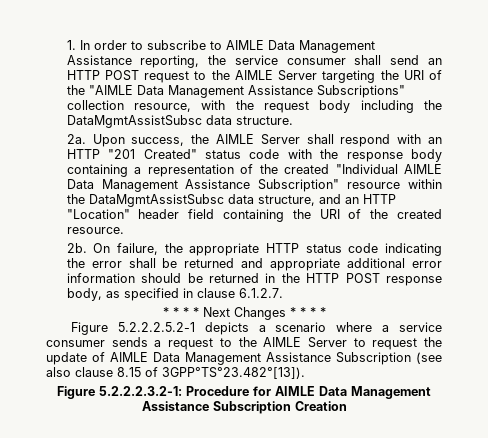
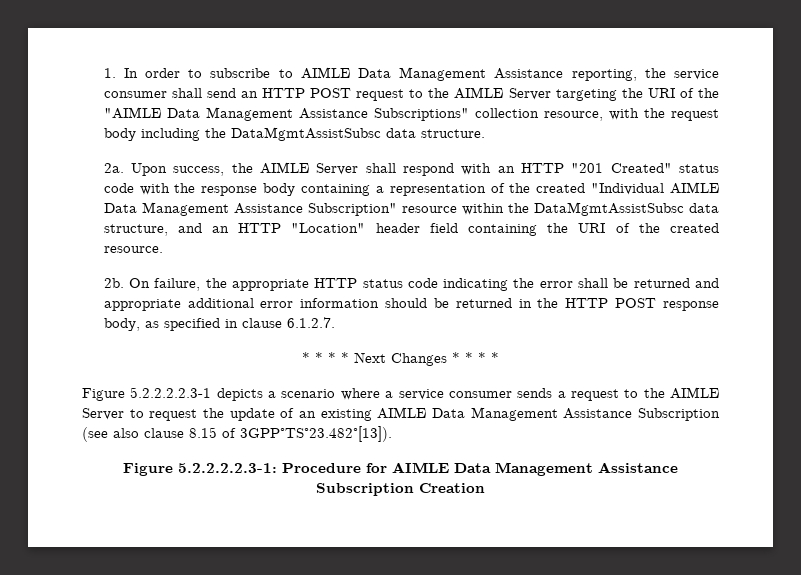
[117,322,195,332] 5.2.2.2.5.2-1 -> [130,387,212,398] 5.2.2.2.2.3-1
(105, 357) none -> [299,409,372,421] an existing
[99,386,182,396] 5.2.2.2.3.2-1: -> [178,463,277,473] 5.2.2.2.2.3-1:

